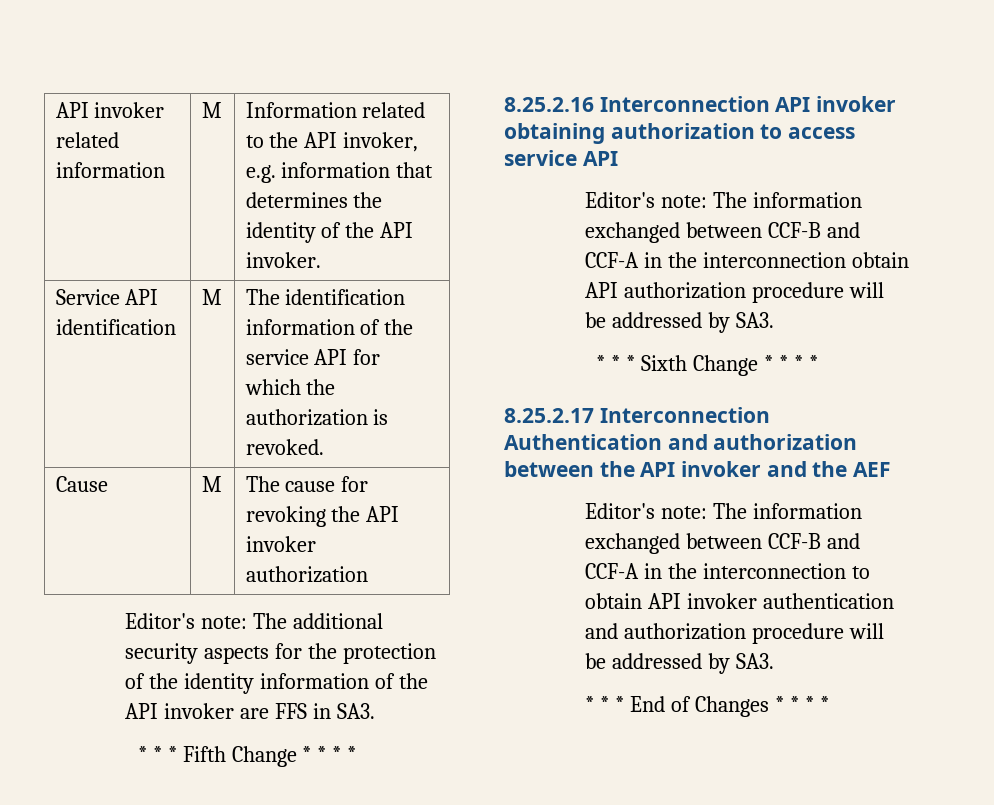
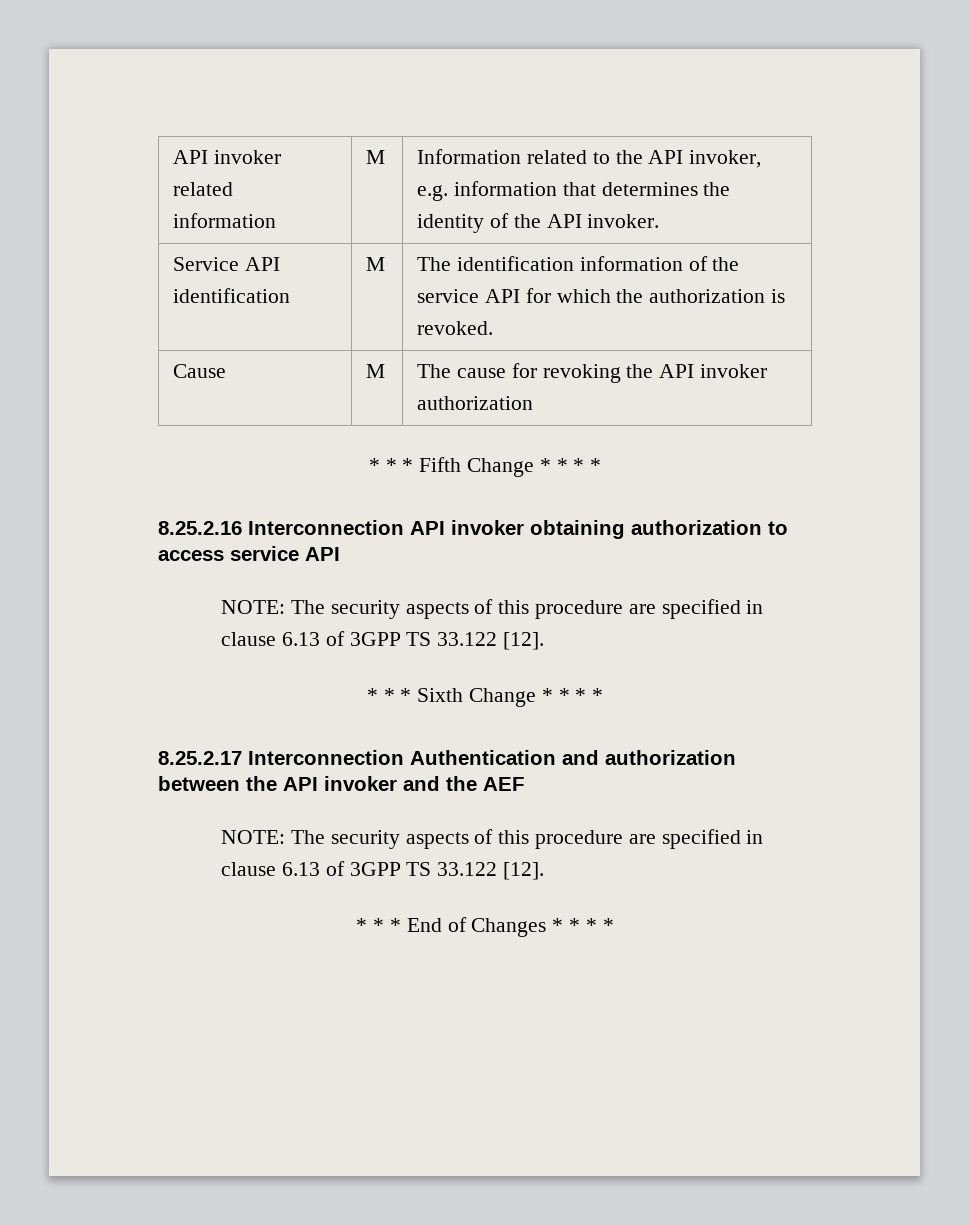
[125,613,384,629] [125,643,436,664] [125,673,428,694] [125,703,375,719] // Editor's note: The additional security aspects for the protection of the identity information of the API invoker are FFS in SA3. -> (534, 403) none
[585,192,863,208] [585,222,861,243] [585,252,909,268] [585,282,885,303] [585,312,775,333] Editor's note: The information exchanged between CCF-B and CCF-A in the interconnection obtain API authorization procedure will be addressed by SA3. -> [221,599,764,619] [221,631,544,650] NOTE: The security aspects of this procedure are specified in clause 6.13 of 3GPP TS 33.122 [12].
[585,503,863,519] [585,533,861,554] [585,563,870,579] [585,593,895,609] [585,623,885,644] [585,653,775,674] Editor's note: The information exchanged between CCF-B and CCF-A in the interconnection to obtain API invoker authentication and authorization procedure will be addressed by SA3. -> [221,829,764,849] [221,861,544,880] NOTE: The security aspects of this procedure are specified in clause 6.13 of 3GPP TS 33.122 [12].

